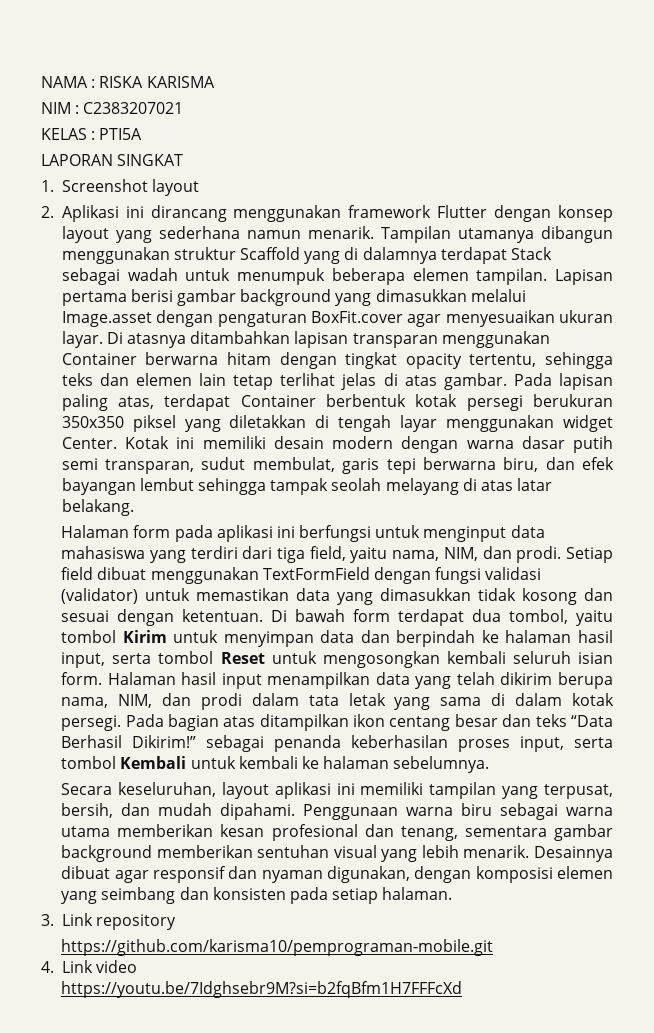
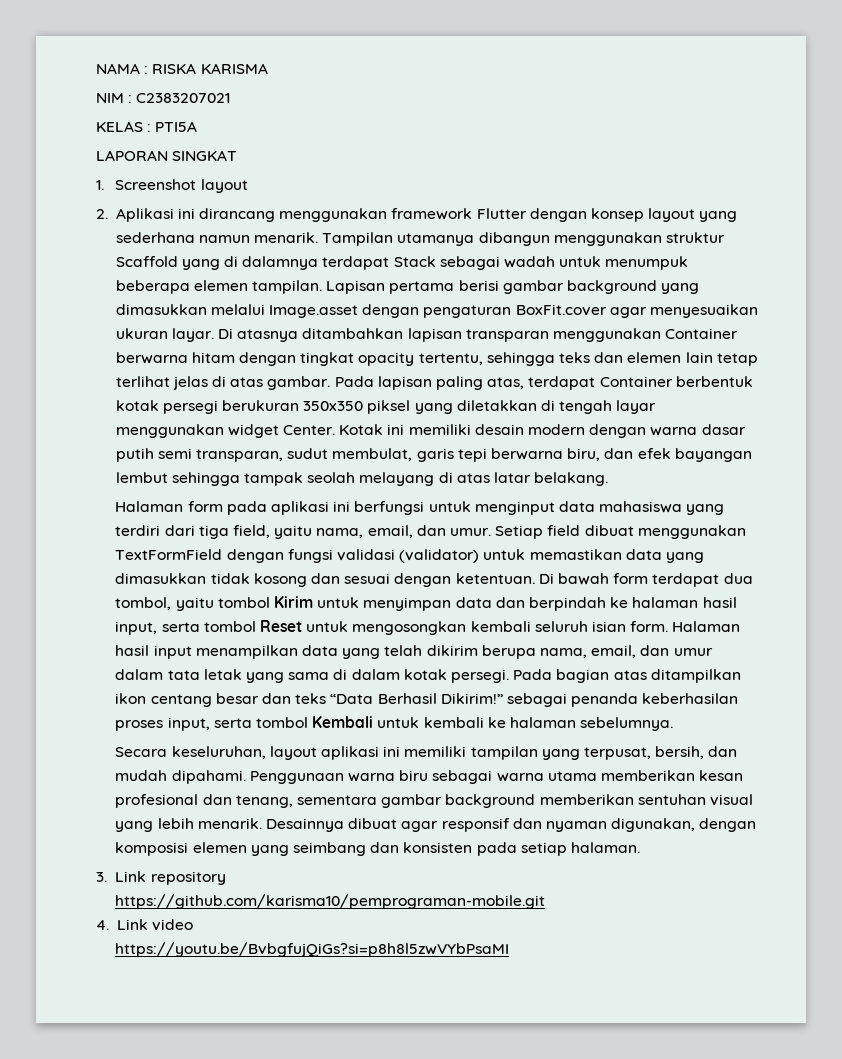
[443,546,562,563] NIM, dan prodi. -> [367,525,491,538] email, dan umur.
[118,693,242,710] NIM, dan prodi -> [591,645,713,658] email, dan umur
[61,981,463,998] https://youtu.be/7Idghsebr9M?si=b2fqBfm1H7FFFcXd -> [115,942,510,957] https://youtu.be/BvbgfujQiGs?si=p8h8l5zwVYbPsaMI

